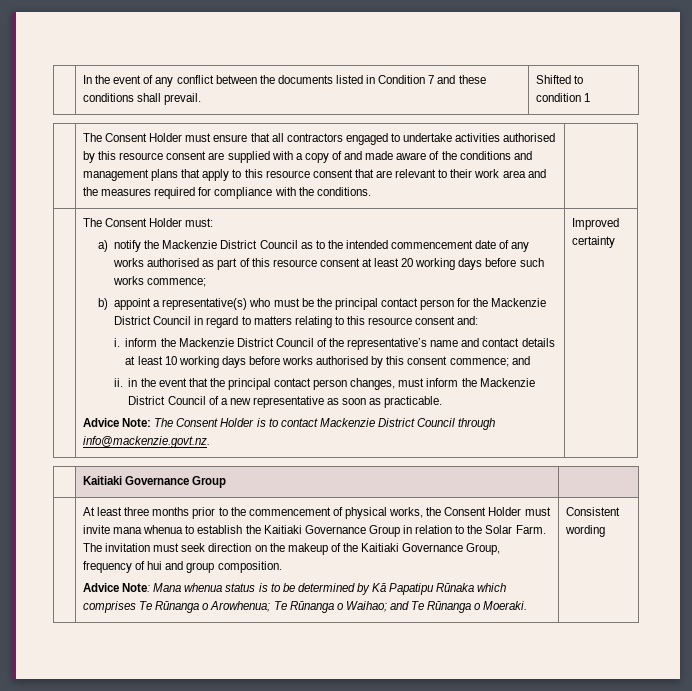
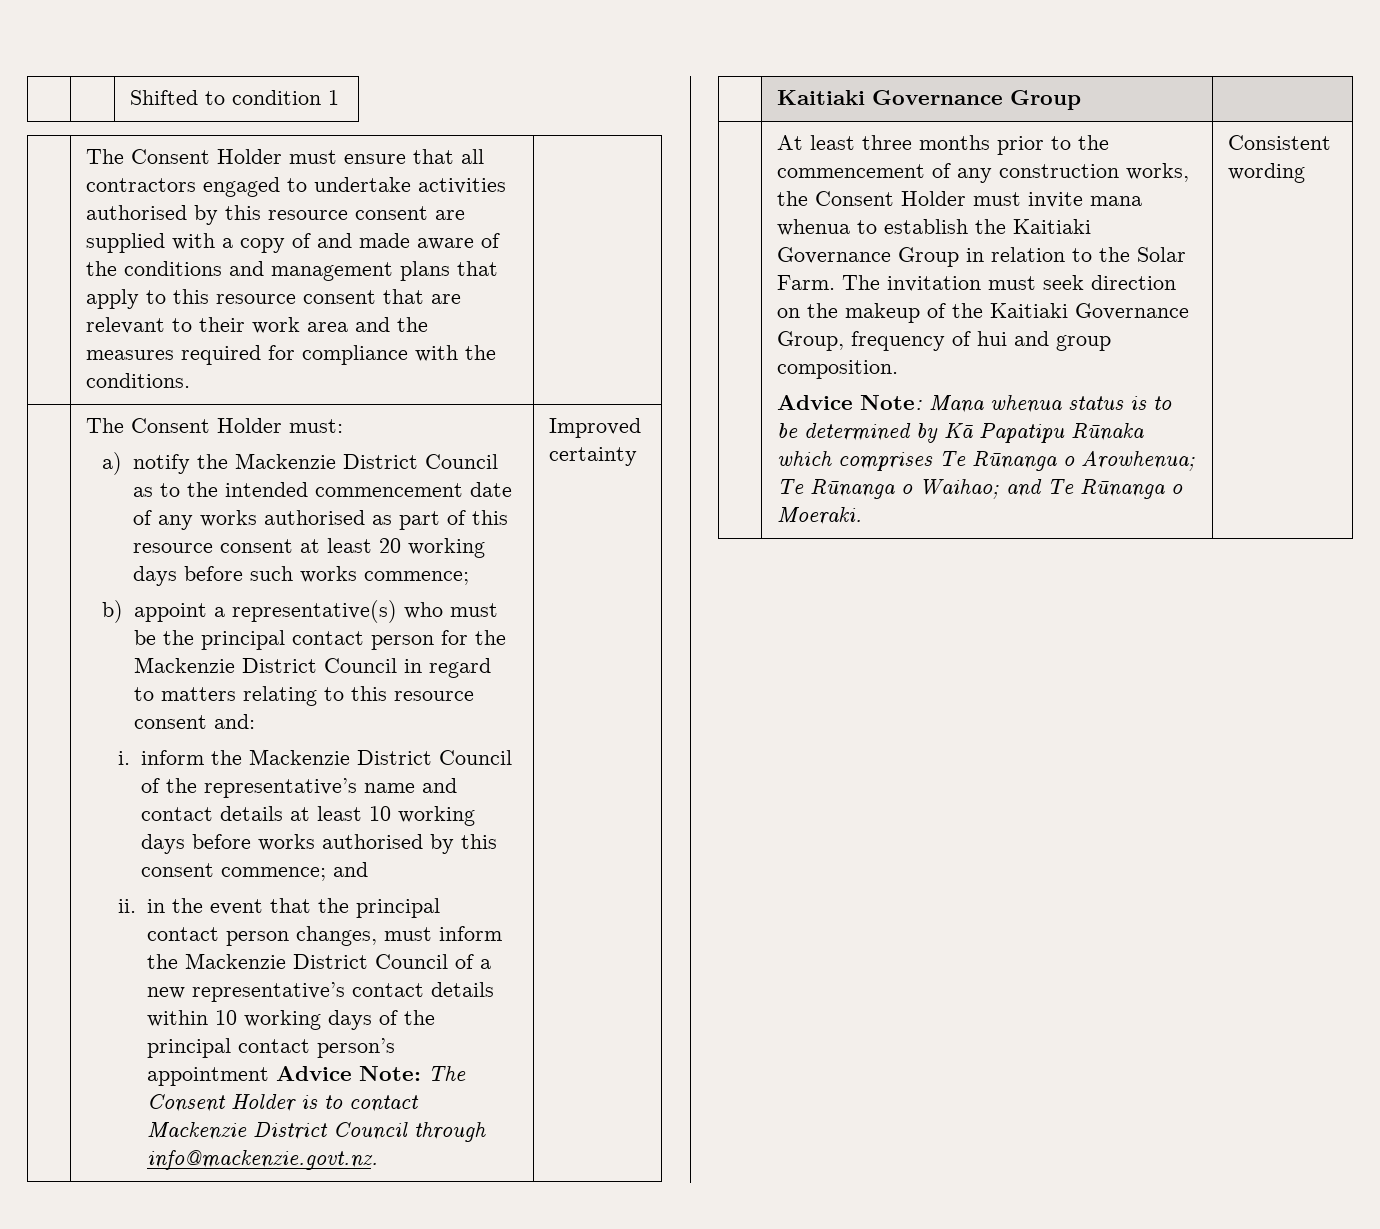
[83,75,486,87] [83,93,202,105] | In the event of any conflict between the documents listed in Condition 7 and these conditions shall prevail. -> (130, 97) |
[252,396,443,408] representative as soon as practicable. // -> [191,982,494,1002] [146,1010,435,1030] [146,1038,395,1058] [146,1067,269,1086] representative’s contact details within 10 working days of the principal contact person’s appointment
[344,507,387,519] physical -> [957,164,1120,183] any construction

